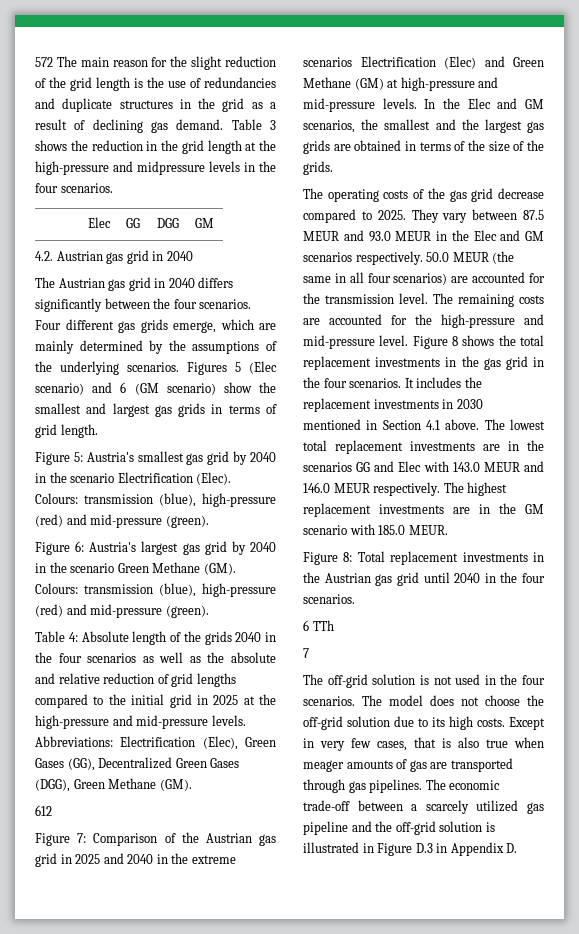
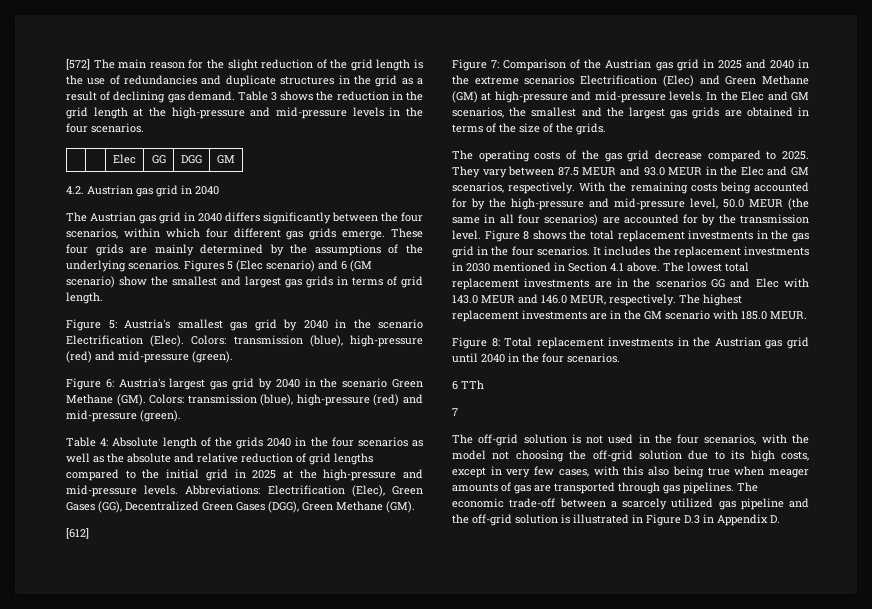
[35,57,53,67] 572 -> [66,59,90,70] [572]
[137,161,205,175] midpressure -> [276,107,347,119] mid-pressure
[199,299,252,309] [35,319,254,333] scenarios. Four different gas grids emerge, which -> [66,228,423,240] [66,244,123,256] scenarios, within which four different gas grids emerge. These four grids
[35,493,78,504] Colours: -> [191,335,227,345] Colors:
[35,583,78,594] Colours: -> [149,394,185,404] Colors:
[35,805,52,816] 612 -> [66,528,89,539] [612]
[303,251,423,265] scenarios respectively. -> [452,182,809,194] [452,198,718,210] scenarios, respectively. With the remaining costs being accounted for by the high-pressure and mid-pressure level,
(545, 278) none -> [701,214,716,226] by
[433,293,544,307] [303,314,544,328] [303,335,409,349] The remaining costs are accounted for the high-pressure and mid-pressure level. -> (481, 235) none
[333,483,370,493] MEUR -> [570,295,606,305] MEUR,
[303,695,520,706] scenarios. The model does not choose -> [704,434,809,445] [452,450,564,462] scenarios, with the model not choosing
[477,717,545,730] costs. Except -> [780,451,809,461] [452,467,486,478] costs, except
[414,737,479,748] that is also -> [593,466,704,478] with this also being

